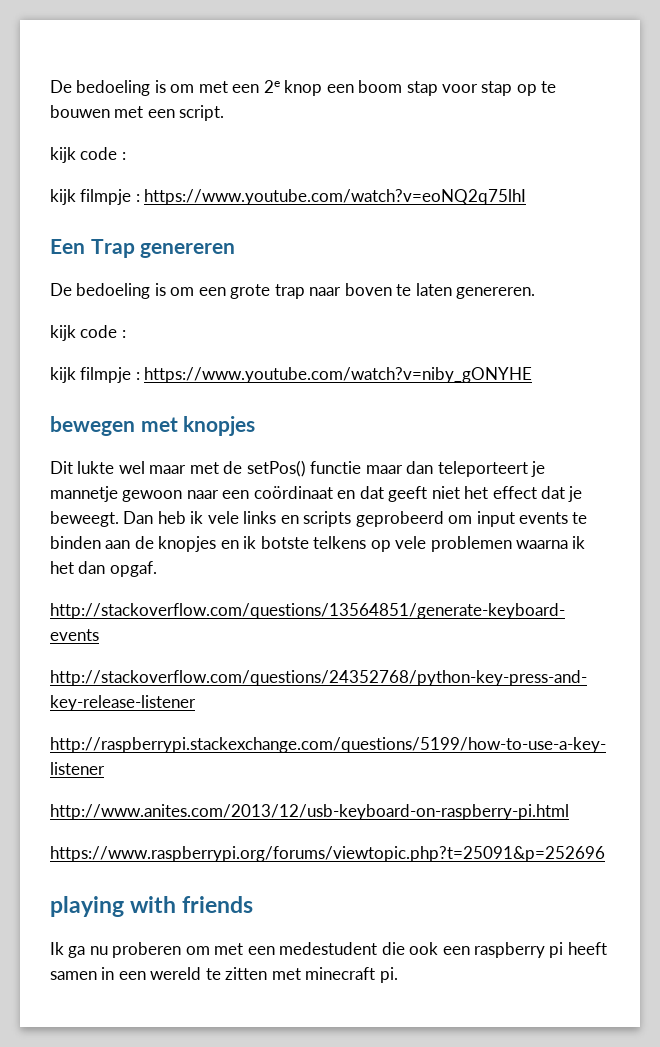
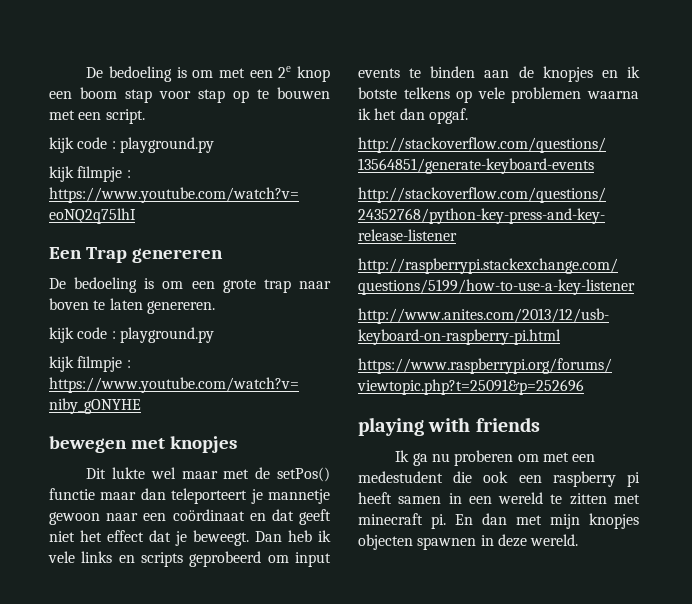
(126, 156) none -> [119,137,214,153] playground.py
(126, 334) none -> [119,327,214,343] playground.py
(398, 975) none -> [455,513,639,529] [358,534,579,550] En dan met mijn knopjes objecten spawnen in deze wereld.

